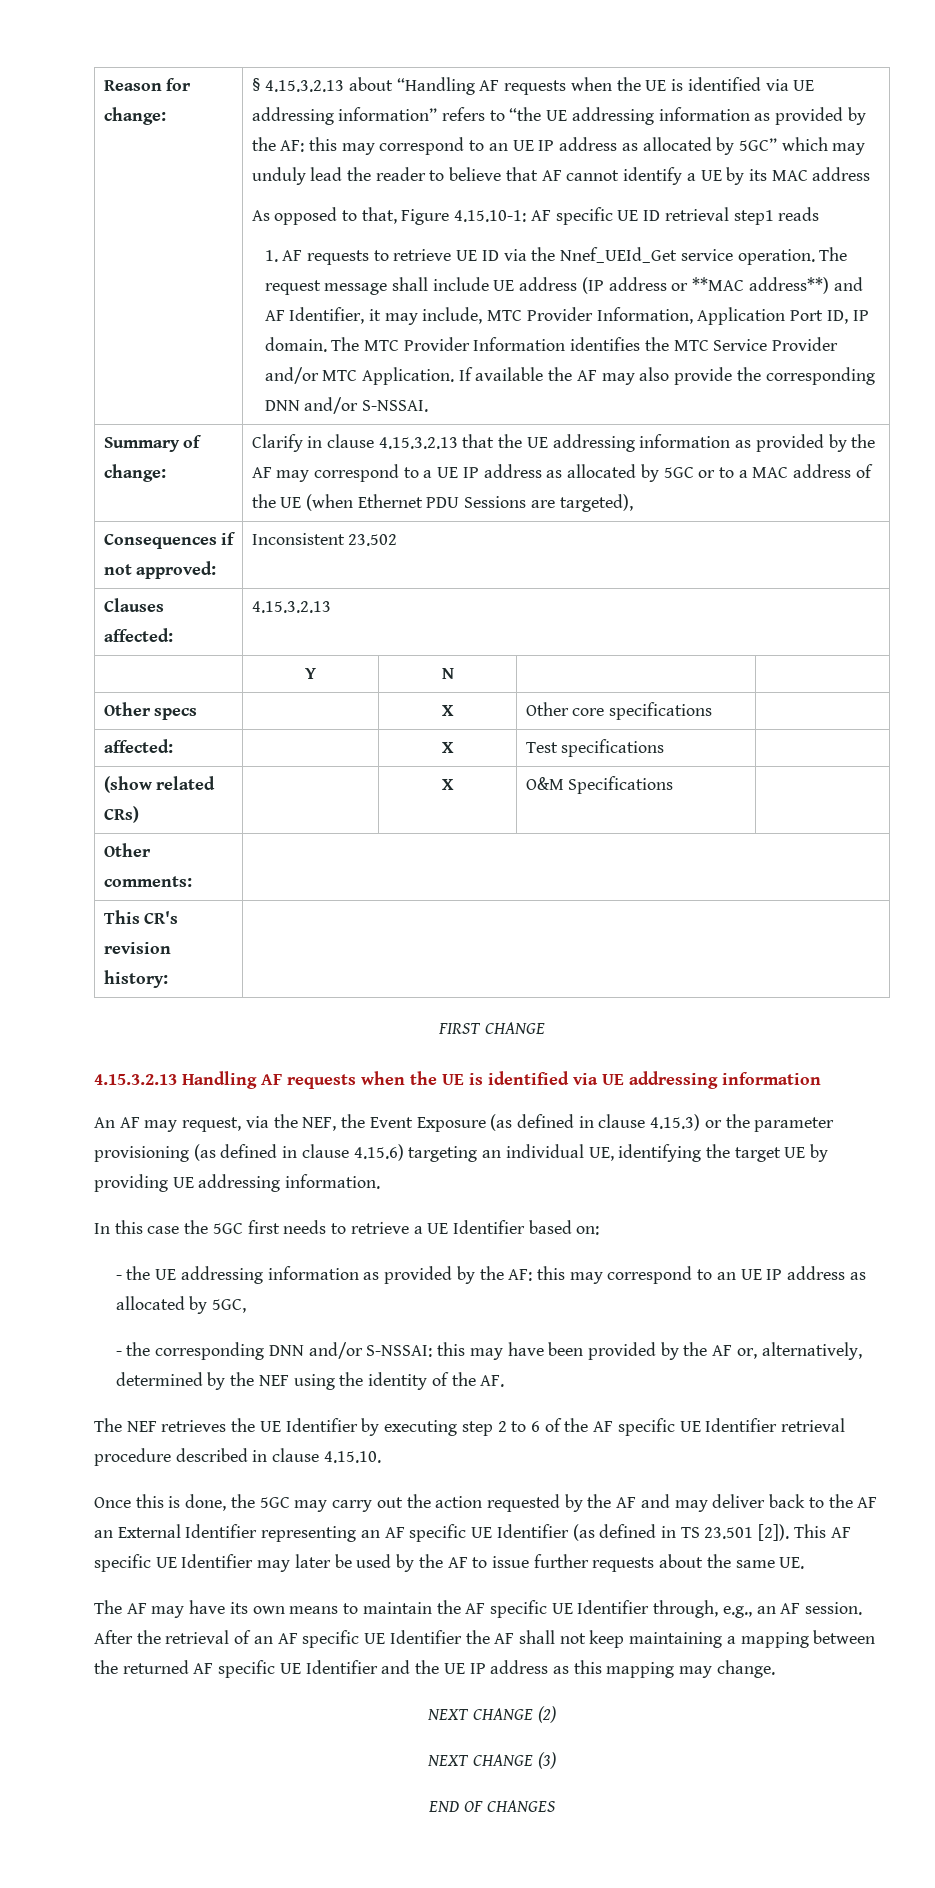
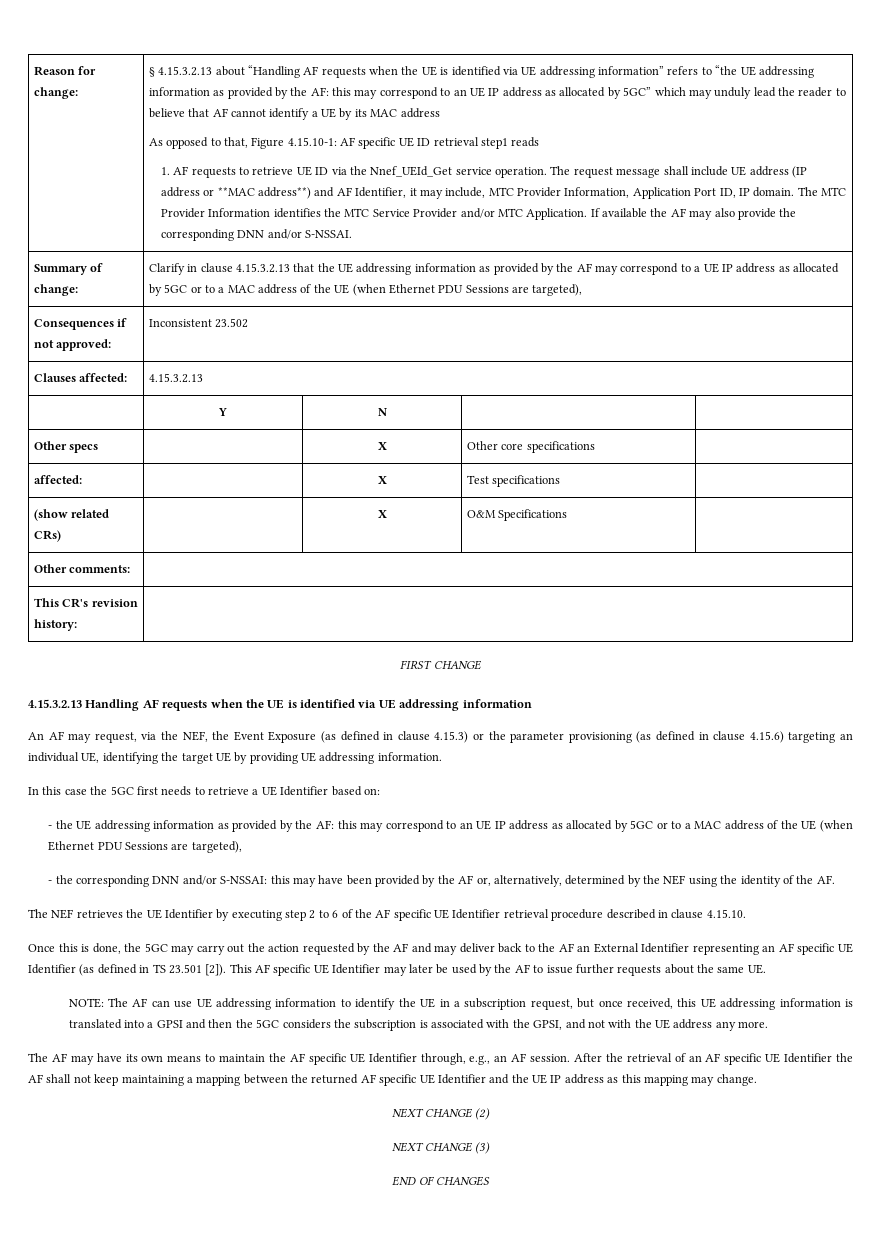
[212,1299,247,1313] 5GC, -> [630,820,853,832] [48,841,242,853] 5GC or to a MAC address of the UE (when Ethernet PDU Sessions are targeted),
(805, 1563) none -> [68,998,853,1010] [68,1019,769,1031] // NOTE: The AF can use UE addressing information to identify the UE in a subscription request, but once received, this UE addressing information is translated into a GPSI and then the 5GC considers the subscription is associated with the GPSI, and not with the UE address any more.

